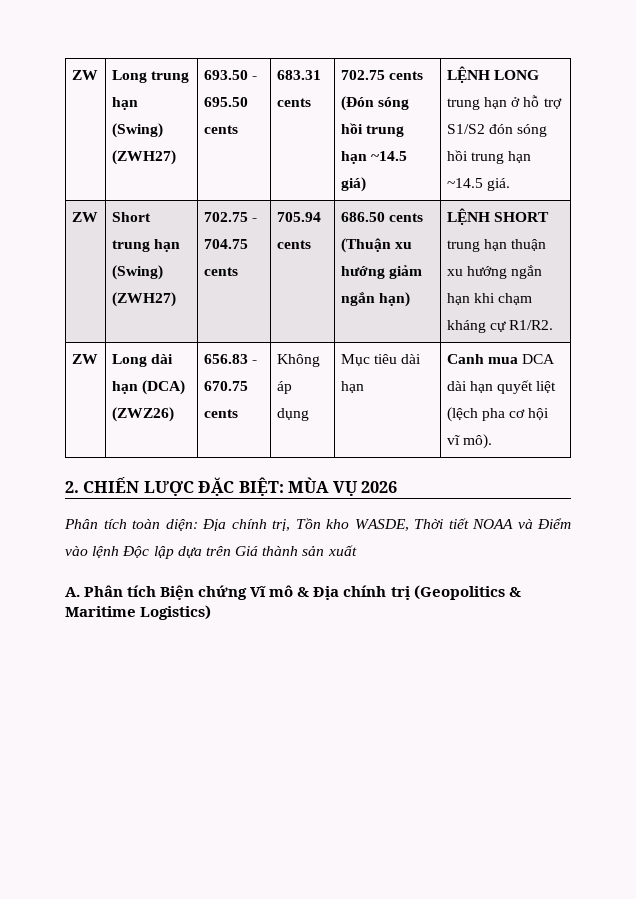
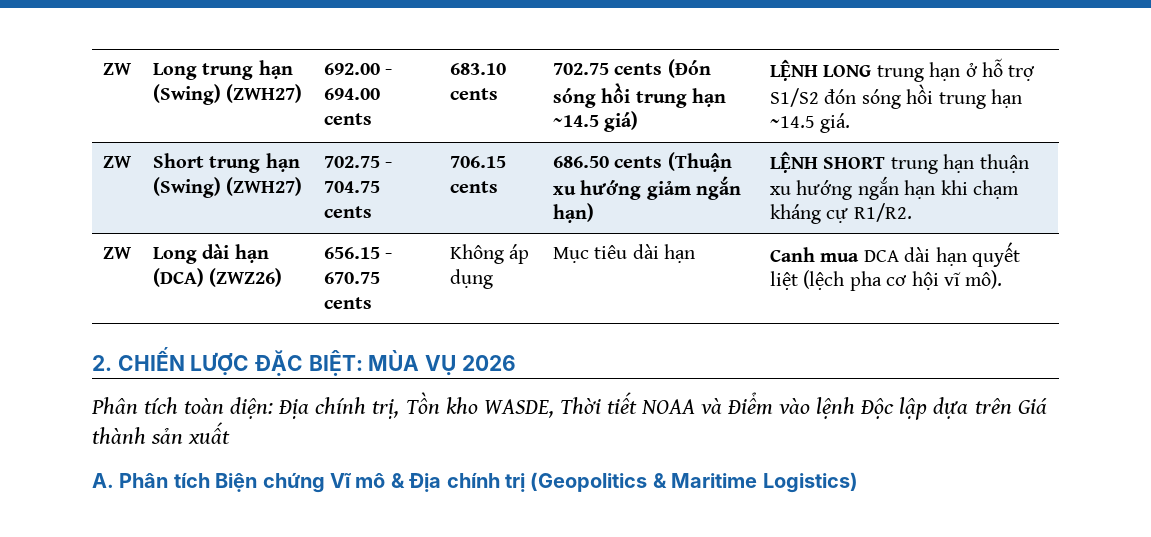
[203,70,258,80] [203,97,248,107] [203,125,238,134] [276,70,321,80] 693.50 - 695.50 cents | 683.31 -> [323,63,393,75] [323,88,380,100] [323,113,372,125] [449,63,506,75] 692.00 - 694.00 cents | 683.10
[276,212,321,222] 705.94 -> [449,156,506,168] 706.15
[203,354,248,364] 656.83 -> [323,247,380,259] 656.15

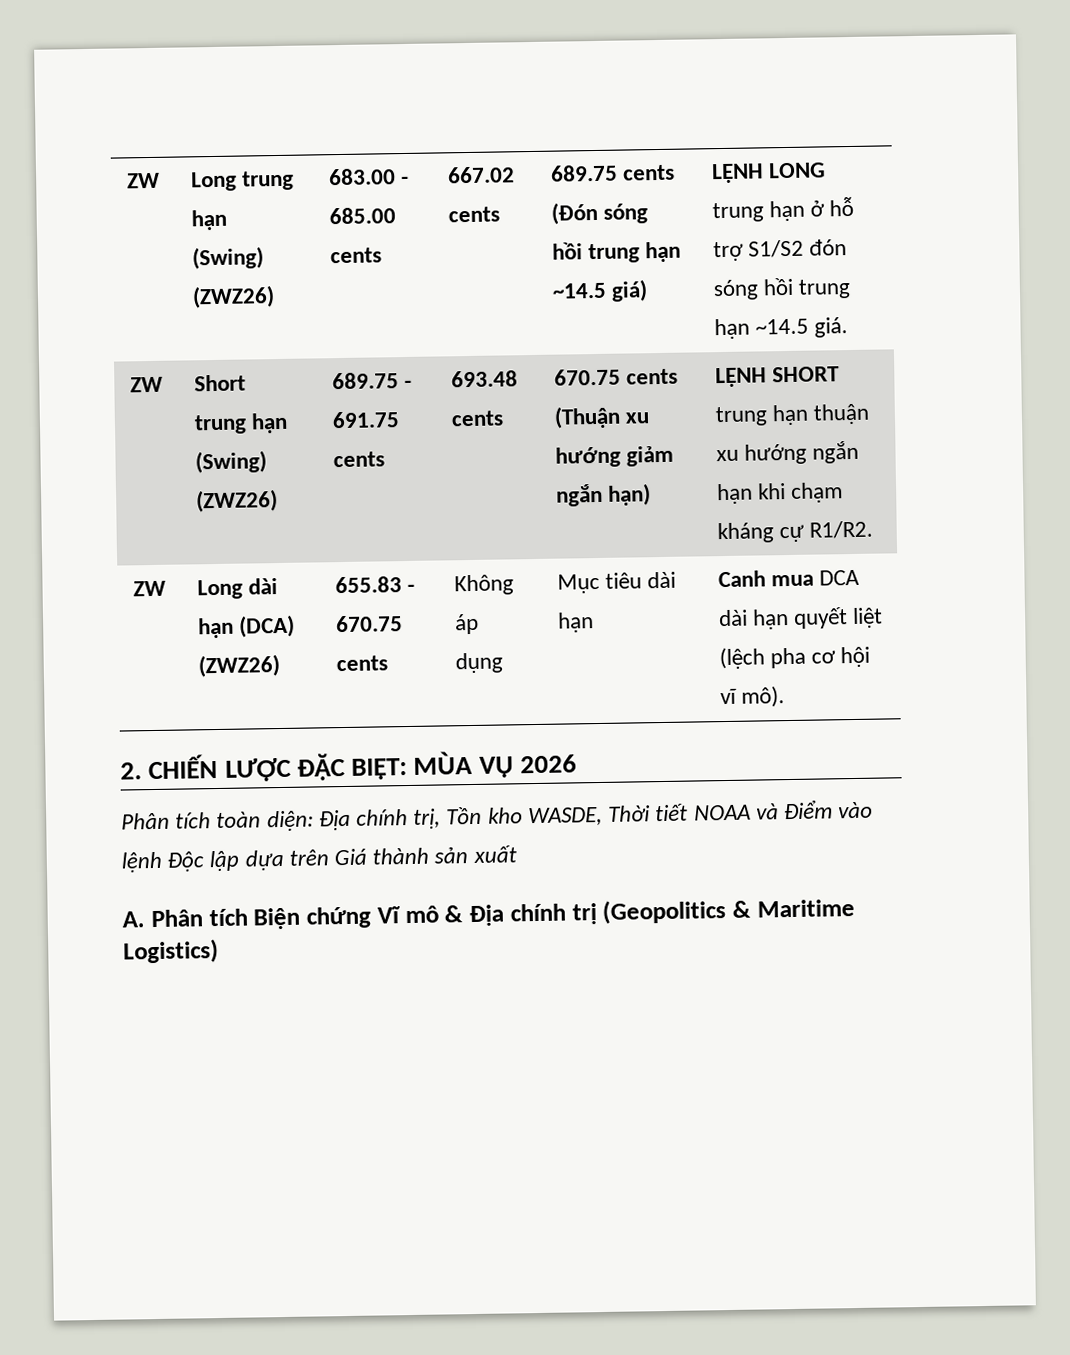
[226,84,303,103] [323,63,393,75] [323,88,380,100] [323,113,372,125] [449,63,506,75] [449,88,498,100] [552,63,609,75] (ZWH27) | 692.00 - 694.00 cents | 683.10 cents | 702.75 -> [191,285,275,309] [327,168,409,186] [328,207,396,225] [329,247,382,264] [446,166,515,184] [447,206,500,223] [549,164,618,182] (ZWZ26) | 683.00 - 685.00 cents | 667.02 cents | 689.75
[226,177,303,196] [323,156,393,168] [323,181,380,193] [323,206,372,218] [449,156,506,168] [449,181,498,193] [552,156,609,168] (ZWH27) | 702.75 - 704.75 cents | 706.15 cents | 686.50 -> [195,489,278,513] [331,372,412,390] [331,411,400,429] [332,451,385,468] [450,370,518,388] [450,410,504,427] [553,368,621,386] (ZWZ26) | 689.75 - 691.75 cents | 693.48 cents | 670.75
[323,247,380,259] 656.15 -> [334,576,402,594] 655.83

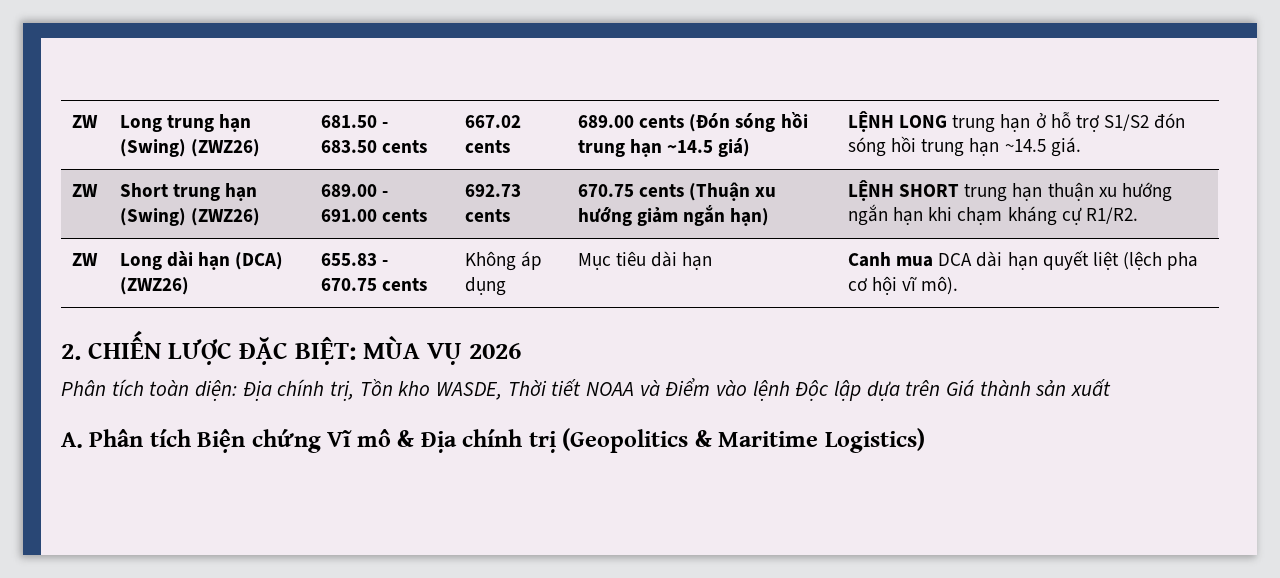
[327,168,409,186] [328,207,396,225] 683.00 - 685.00 -> [321,115,389,128] [321,140,378,153] 681.50 - 683.50
[549,164,618,182] 689.75 -> [578,115,635,128] 689.00
[331,372,412,390] [331,411,400,429] [332,451,385,468] [450,370,518,388] 689.75 - 691.75 cents | 693.48 -> [321,184,389,197] [321,209,428,222] [465,184,522,197] 689.00 - 691.00 cents | 692.73

